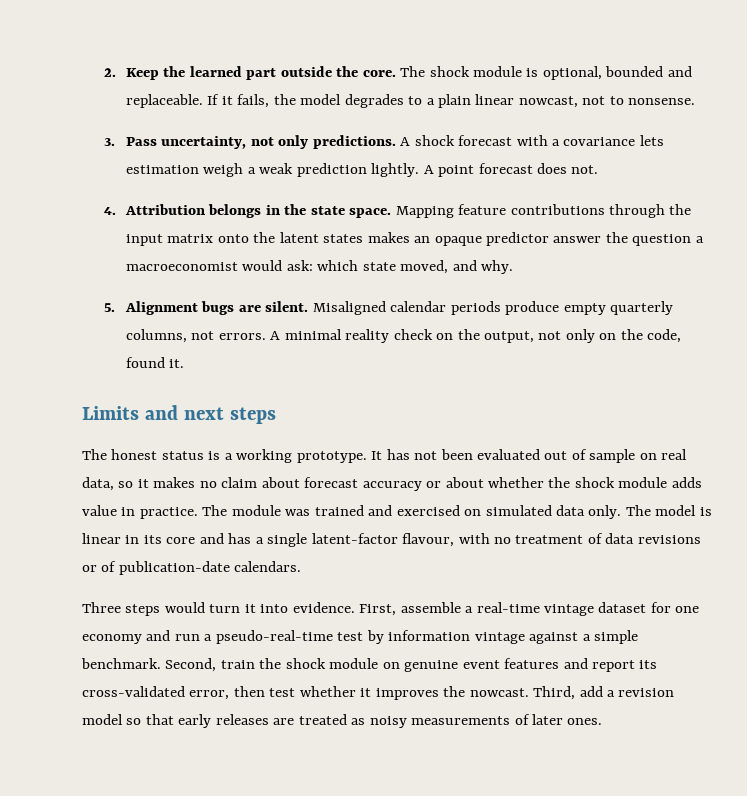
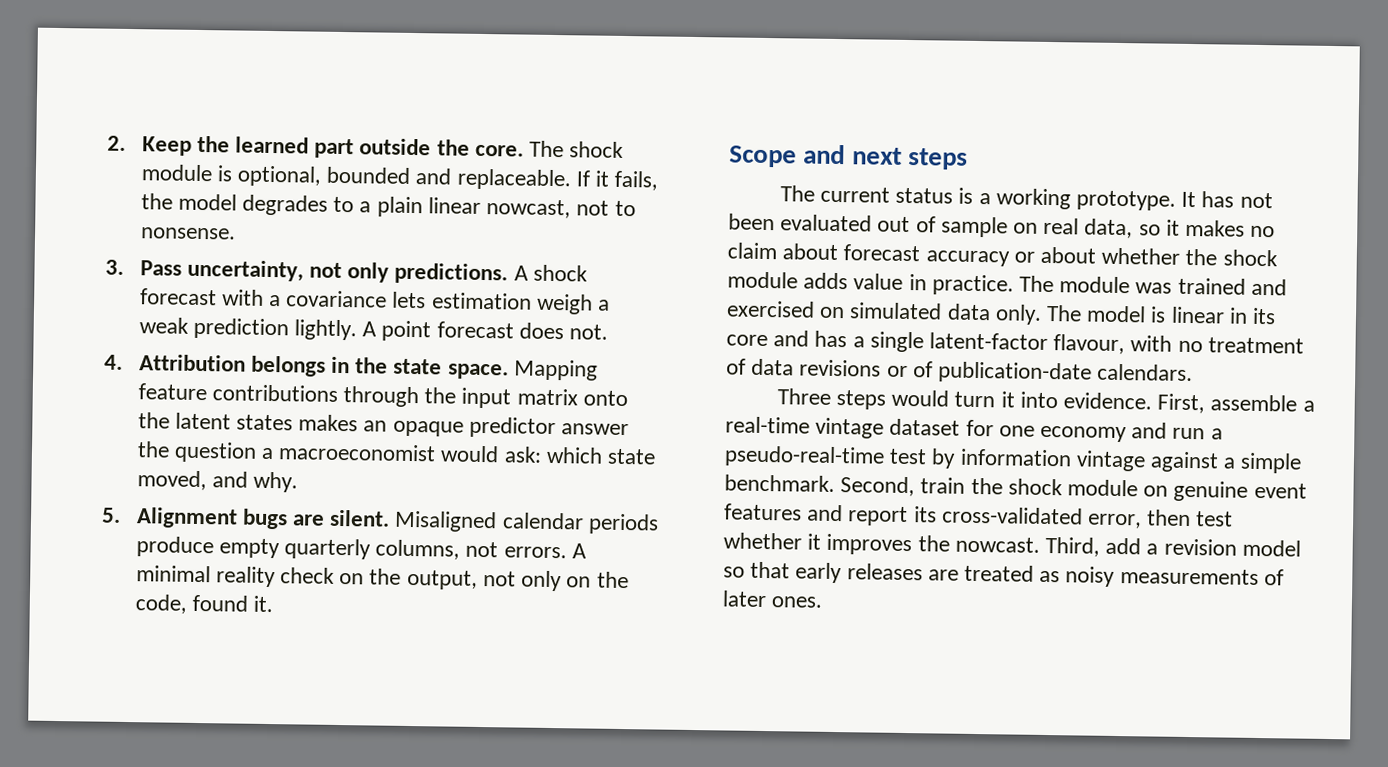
[82,406,139,420] Limits -> [729,145,797,168] Scope
[111,449,158,460] honest -> [819,186,890,203] current

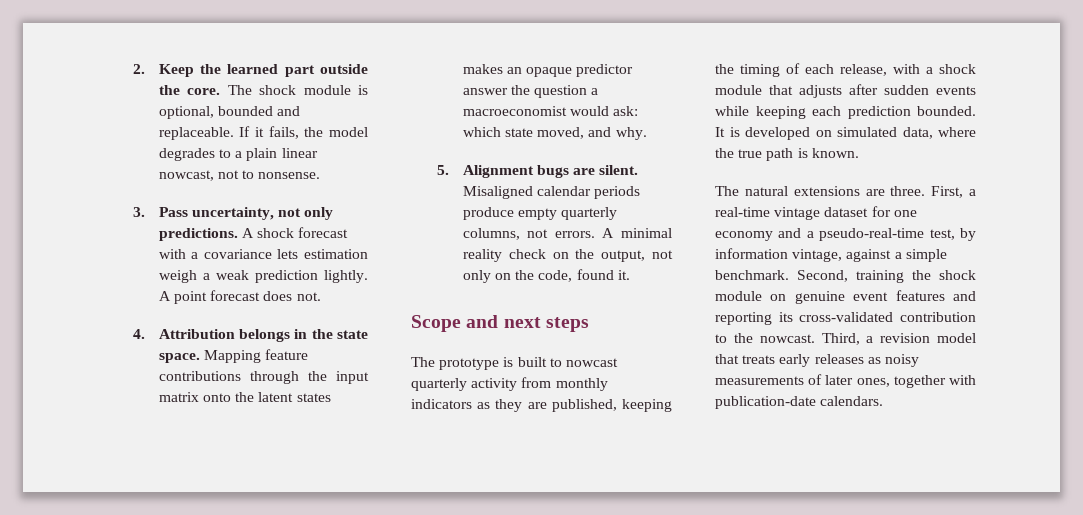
[819,186,1273,211] [728,213,1276,239] [727,242,1278,267] [727,271,1287,296] [726,300,1277,325] [726,330,1304,355] [726,358,1194,384] [776,388,1298,414] current status is a working prototype. It has not been evaluated out of sample on real data, so it makes no claim about forecast accuracy or about whether the shock module adds value in practice. The module was trained and exercised on simulated data only. The model is linear in its core and has a single latent-factor flavour, with no treatment of data revisions or of publication-date calendars. // Three steps would turn it into evidence. First, assemble -> [439,357,618,370] [411,377,608,391] [411,399,672,412] [715,63,976,77] [715,84,976,98] [715,106,976,119] [715,127,976,140] [715,148,859,161] [715,186,964,198] prototype is built to nowcast quarterly activity from monthly indicators as they are published, keeping the timing of each release, with a shock module that adjusts after sudden events while keeping each prediction bounded. It is developed on simulated data, where the true path is known. // The natural extensions are three. First,
[1172,427,1206,440] run -> (802, 233) none
[889,448,928,465] test -> [929,229,955,240] test,
[1075,450,1146,472] vintage -> [792,249,843,262] vintage,
[920,477,966,494] train -> [856,270,904,283] training
[848,506,909,527] report -> [715,312,772,325] reporting
[1088,509,1234,529] [723,532,913,556] error, then test whether it improves -> [900,312,976,322] [715,334,727,343] contribution to
[1105,537,1142,555] add -> (860, 339) none
[723,561,1035,584] so that early releases are treated -> [715,354,864,367] that treats early releases
[771,596,823,608] ones. -> [856,375,976,388] [715,396,884,409] ones, together with publication-date calendars.

